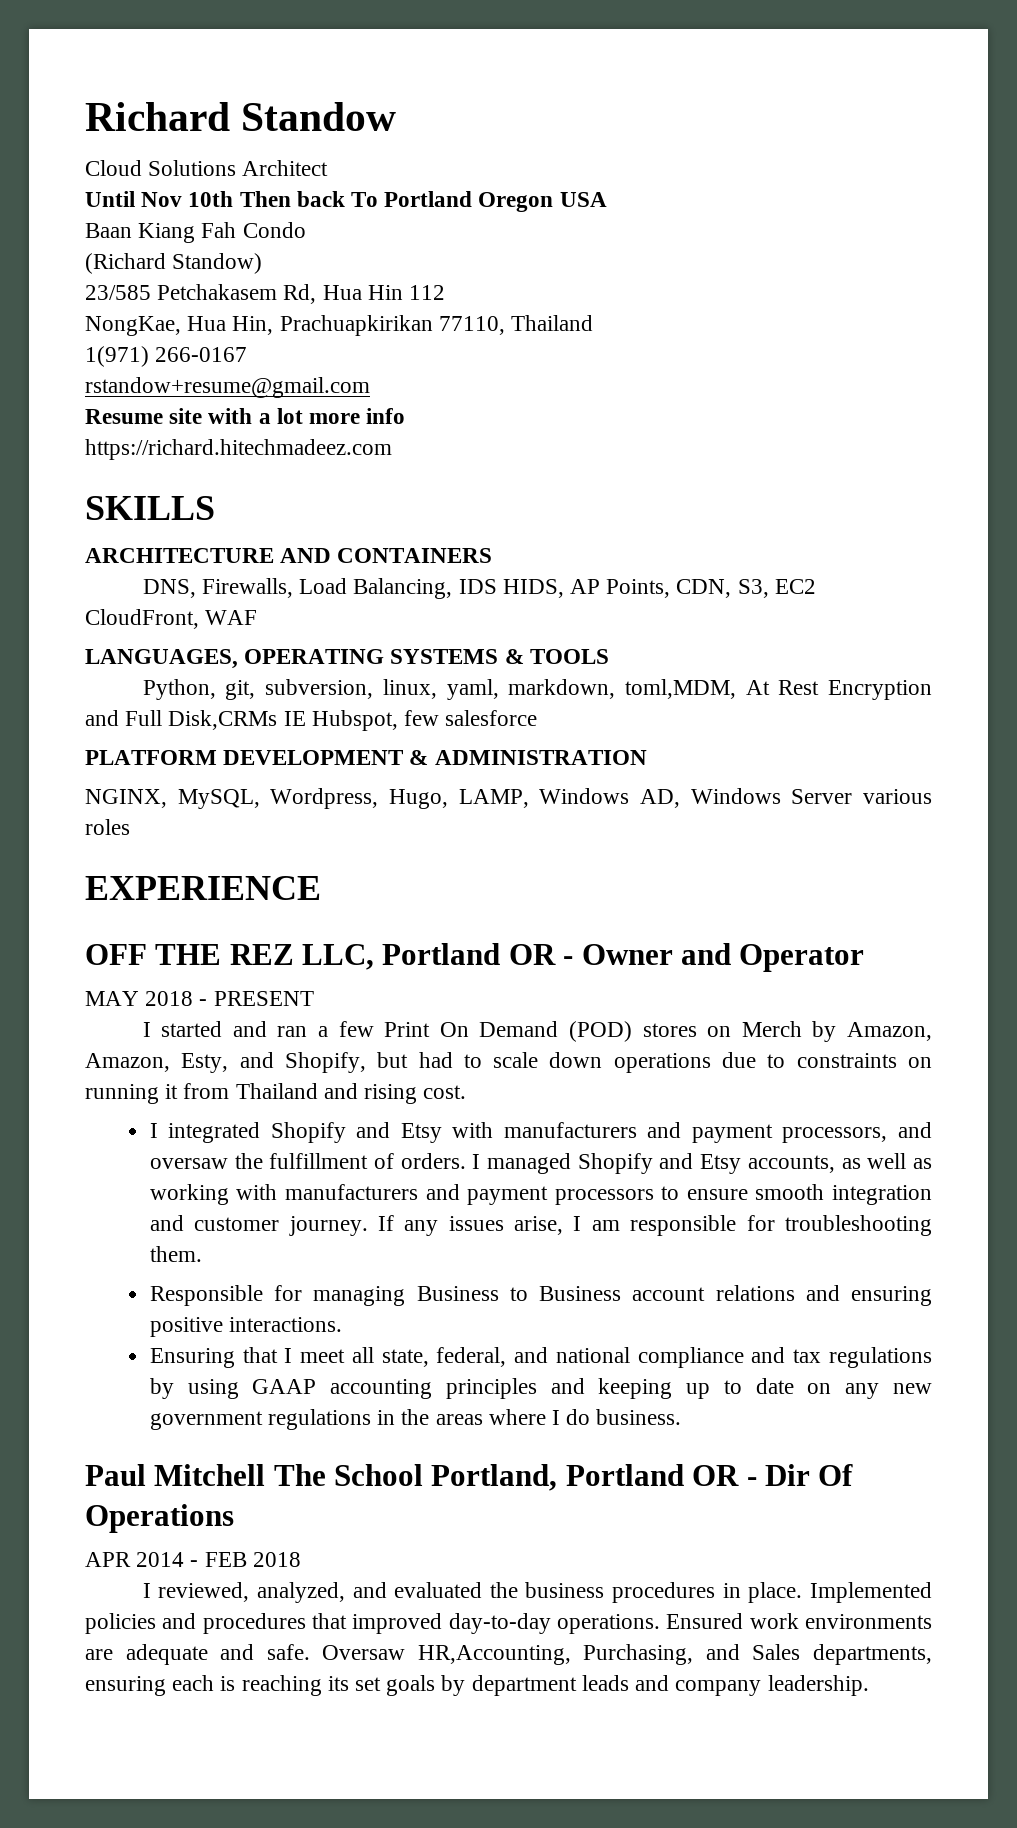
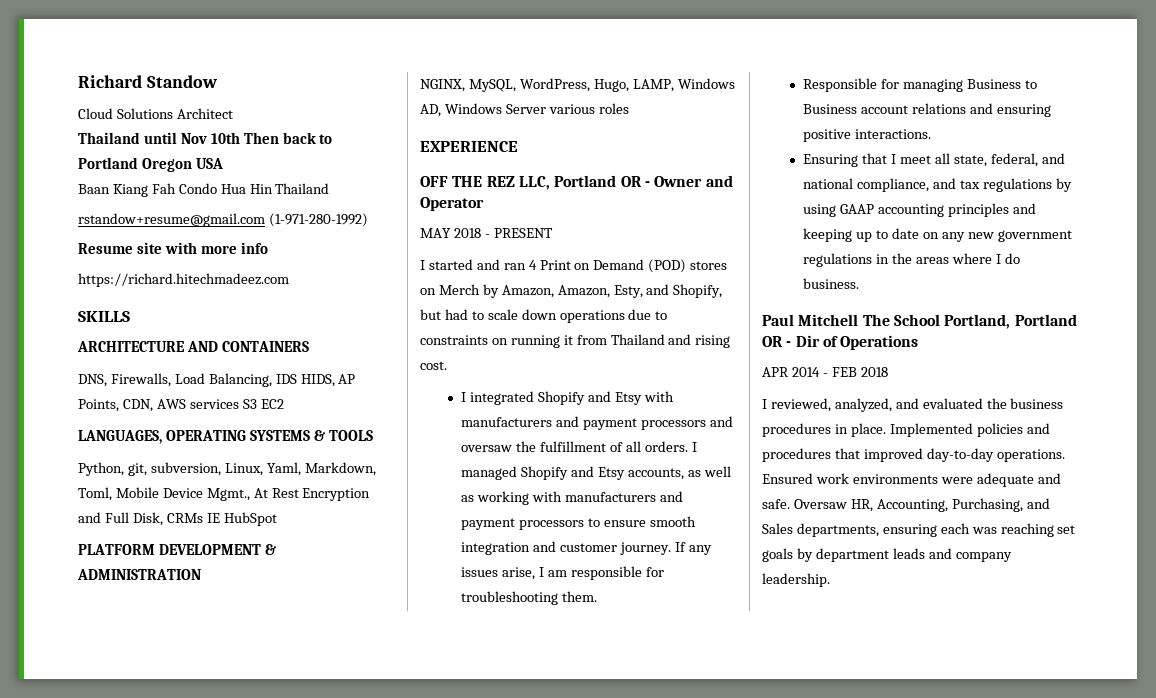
[85,191,135,207] Until -> [78,132,177,144] Thailand until
[351,192,379,207] To -> [319,134,333,144] to
[85,253,263,274] [85,284,446,304] [85,315,594,336] [85,346,248,367] // (Richard Standow) // 23/585 Petchakasem Rd, Hua Hin 112 // NongKae, Hua Hin, Prachuapkirikan 77110, Thailand // 1(971) 266-0167 -> [220,183,330,194] Hua Hin Thailand
(370, 387) none -> [268,213,368,227] (1-971-280-1992)
[258,408,303,424] a lot -> (197, 248) none
[737,579,769,598] S3, -> [156,399,257,409] AWS services S3
[85,609,258,629] CloudFront, WAF -> (284, 404) none
[382,679,736,700] linux, yaml, markdown, toml,MDM, -> [224,462,376,476] [78,487,250,501] Linux, Yaml, Markdown, Toml, Mobile Device Mgmt.,
[168,710,538,731] Disk,CRMs IE Hubspot, few salesforce -> [132,512,277,526] Disk, CRMs IE HubSpot
[270,788,379,809] Wordpress, -> [519,78,590,92] WordPress,
[318,1021,469,1037] a few Print On -> [528,260,591,270] 4 Print on
[782,1127,888,1143] processors, -> [640,420,706,430] processors
(394, 1161) none -> [625,441,641,452] all
[637,1347,744,1368] compliance -> [857,178,930,192] compliance,
[818,1464,854,1486] Of -> [822,336,838,347] of
[85,1649,113,1660] are -> [940,477,973,484] were
[417,1645,571,1665] HR,Accounting, -> [850,499,948,512] HR, Accounting,
[220,1675,349,1696] is reaching its -> [971,523,1054,537] was reaching

